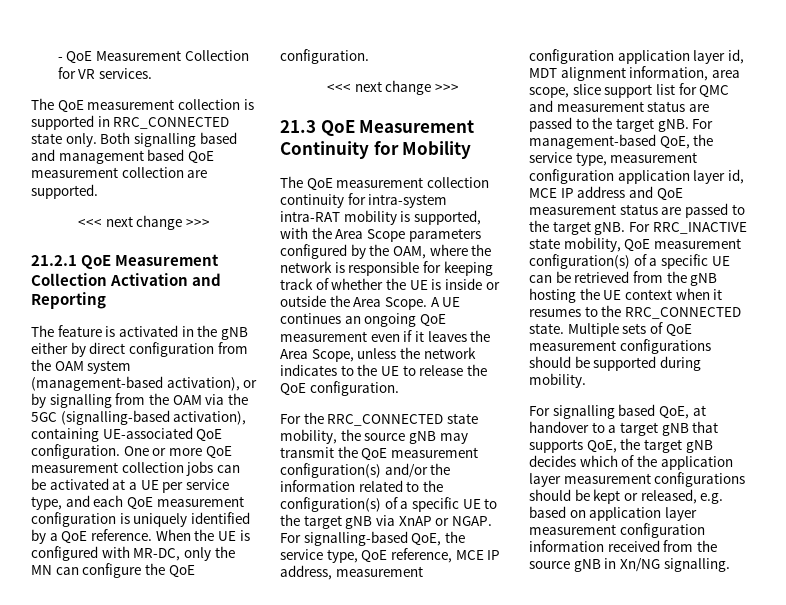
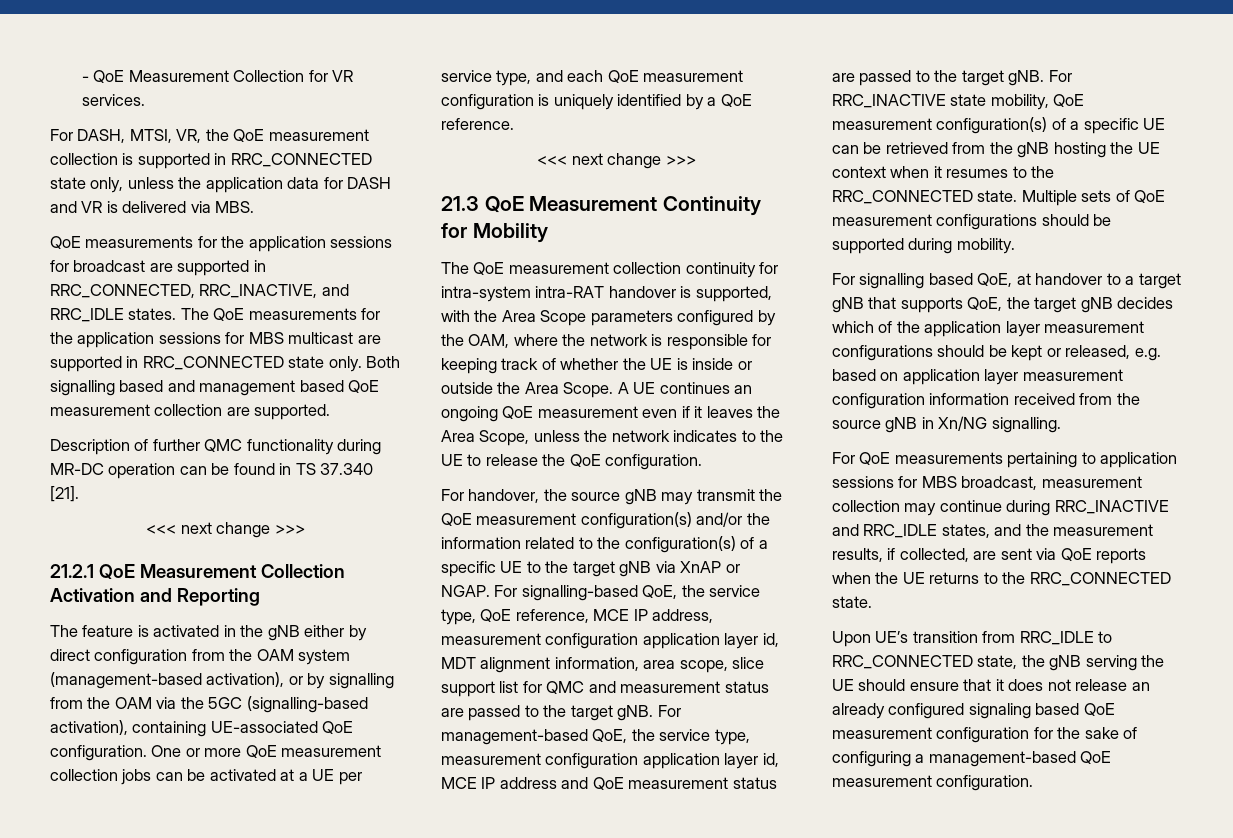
[31,98,54,110] The -> [50,129,229,143] For DASH, MTSI, VR, the
(62, 138) none -> [90,177,392,193] [50,201,255,213] [50,236,393,252] [50,260,266,276] [50,284,349,298] [50,308,381,322] [50,332,381,348] [50,356,325,372] only, unless the application data for DASH and VR is delivered via MBS. // QoE measurements for the application sessions for broadcast are supported in RRC_CONNECTED, RRC_INACTIVE, and RRC_IDLE states. The QoE measurements for the application sessions for MBS multicast are supported in RRC_CONNECTED state
(98, 191) none -> [50,439,382,455] [50,463,374,479] [50,486,79,502] // Description of further QMC functionality during MR-DC operation can be found in TS 37.340 [21].
[155,529,250,541] [31,546,235,561] [31,563,195,578] [280,49,369,64] When the UE is configured with MR-DC, only the MN can configure the QoE configuration. -> (514, 124) none
[343,210,397,225] mobility -> [608,286,676,298] handover
[303,412,478,426] [280,429,337,444] the RRC_CONNECTED state mobility, -> [468,489,540,503] handover,
(730, 565) none -> [832,452,1178,468] [832,476,1142,490] [832,500,1169,516] [832,524,1154,538] [832,548,1147,564] [832,572,1171,586] [832,596,872,608] [832,631,1113,647] [832,655,1165,671] [832,679,1150,691] [832,703,1115,719] [832,727,1138,743] [832,751,1112,767] [832,775,1034,791] // For QoE measurements pertaining to application sessions for MBS broadcast, measurement collection may continue during RRC_INACTIVE and RRC_IDLE states, and the measurement results, if collected, are sent via QoE reports when the UE returns to the RRC_CONNECTED state. // Upon UE’s transition from RRC_IDLE to RRC_CONNECTED state, the gNB serving the UE should ensure that it does not release an already configured signaling based QoE measurement configuration for the sake of configuring a management-based QoE measurement configuration.

